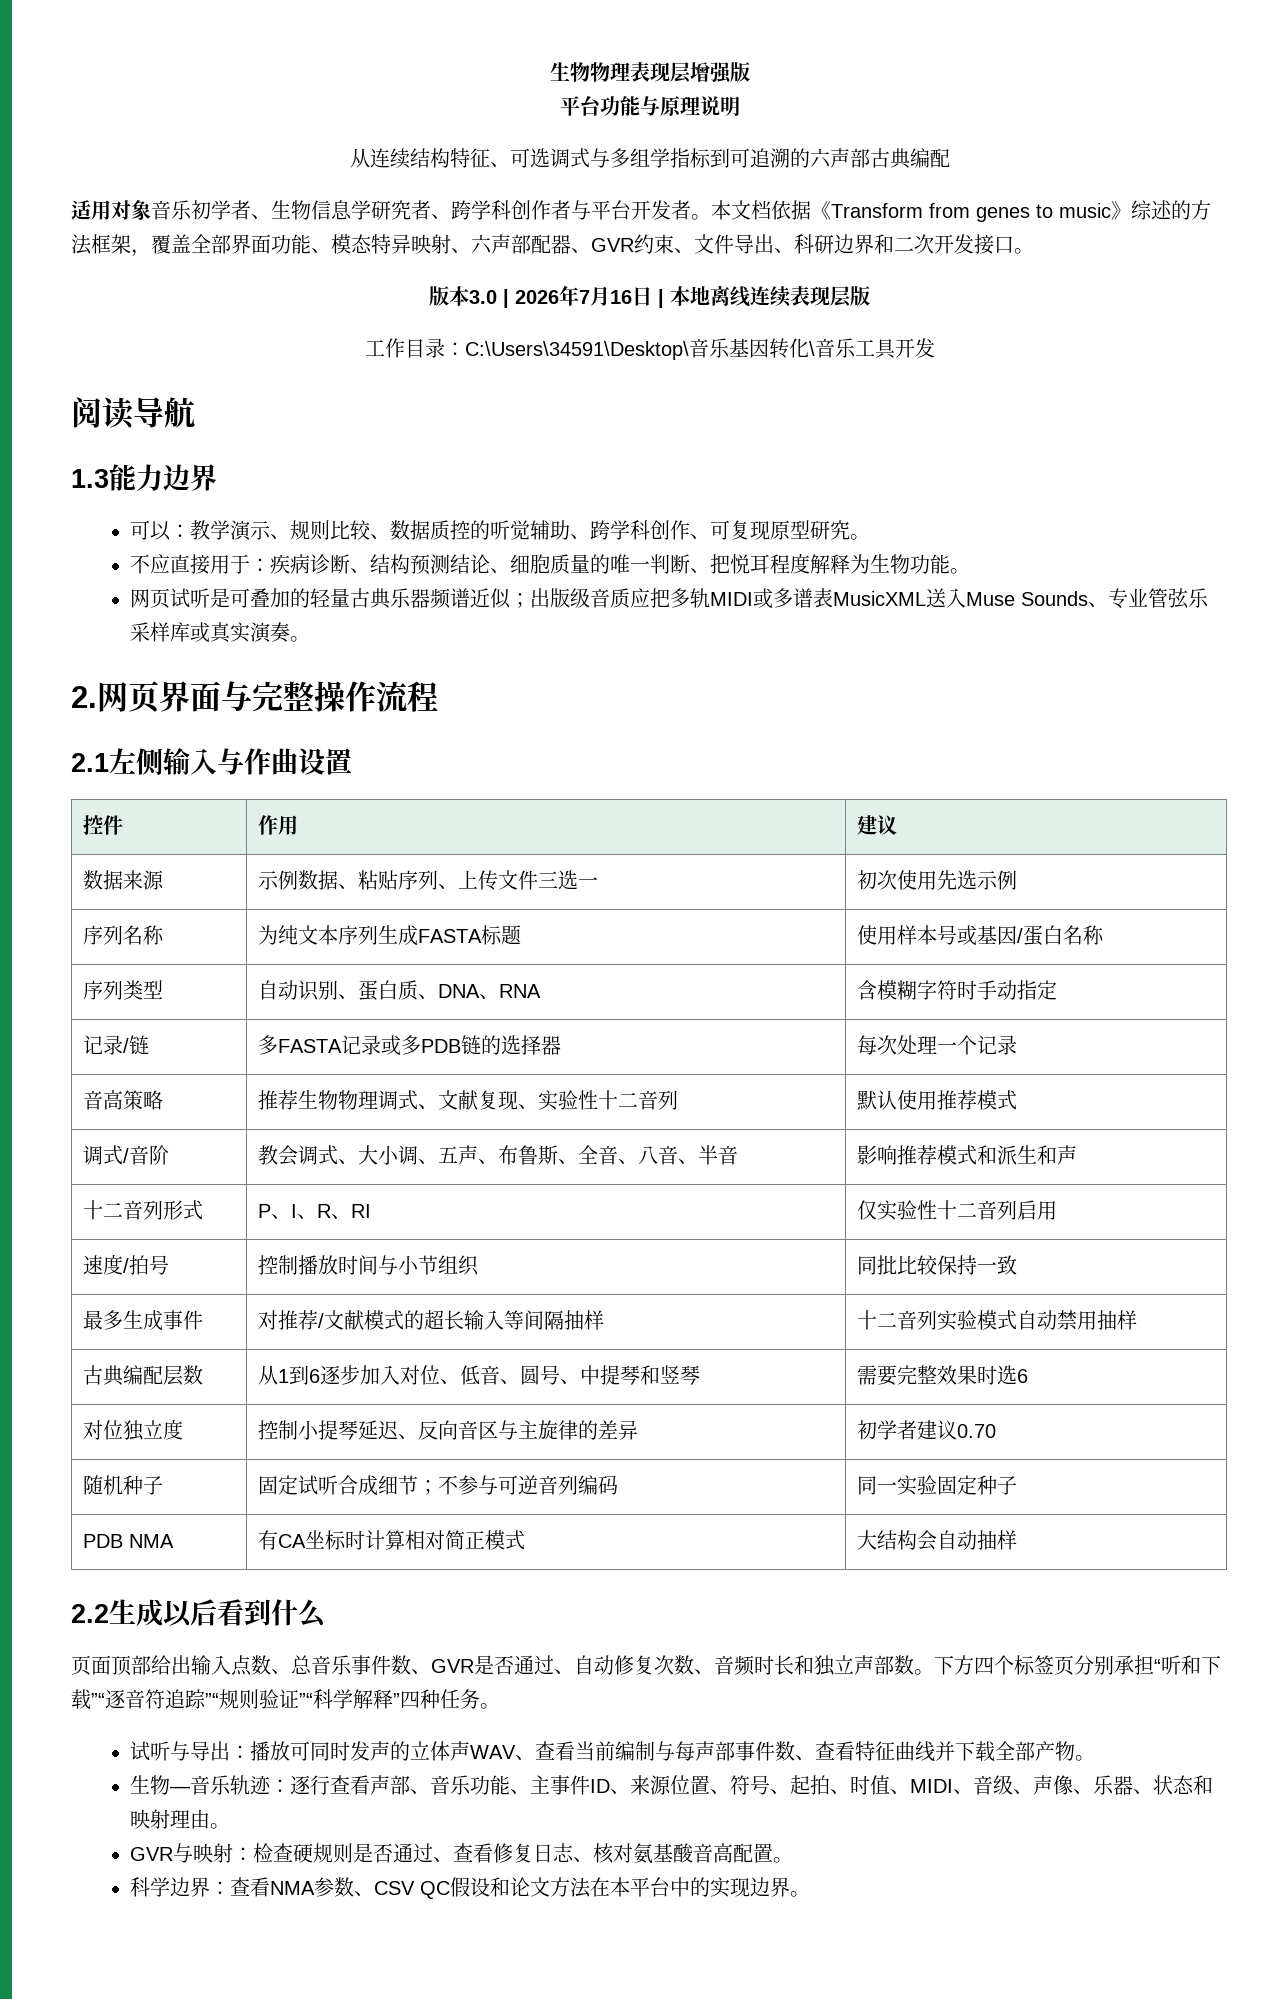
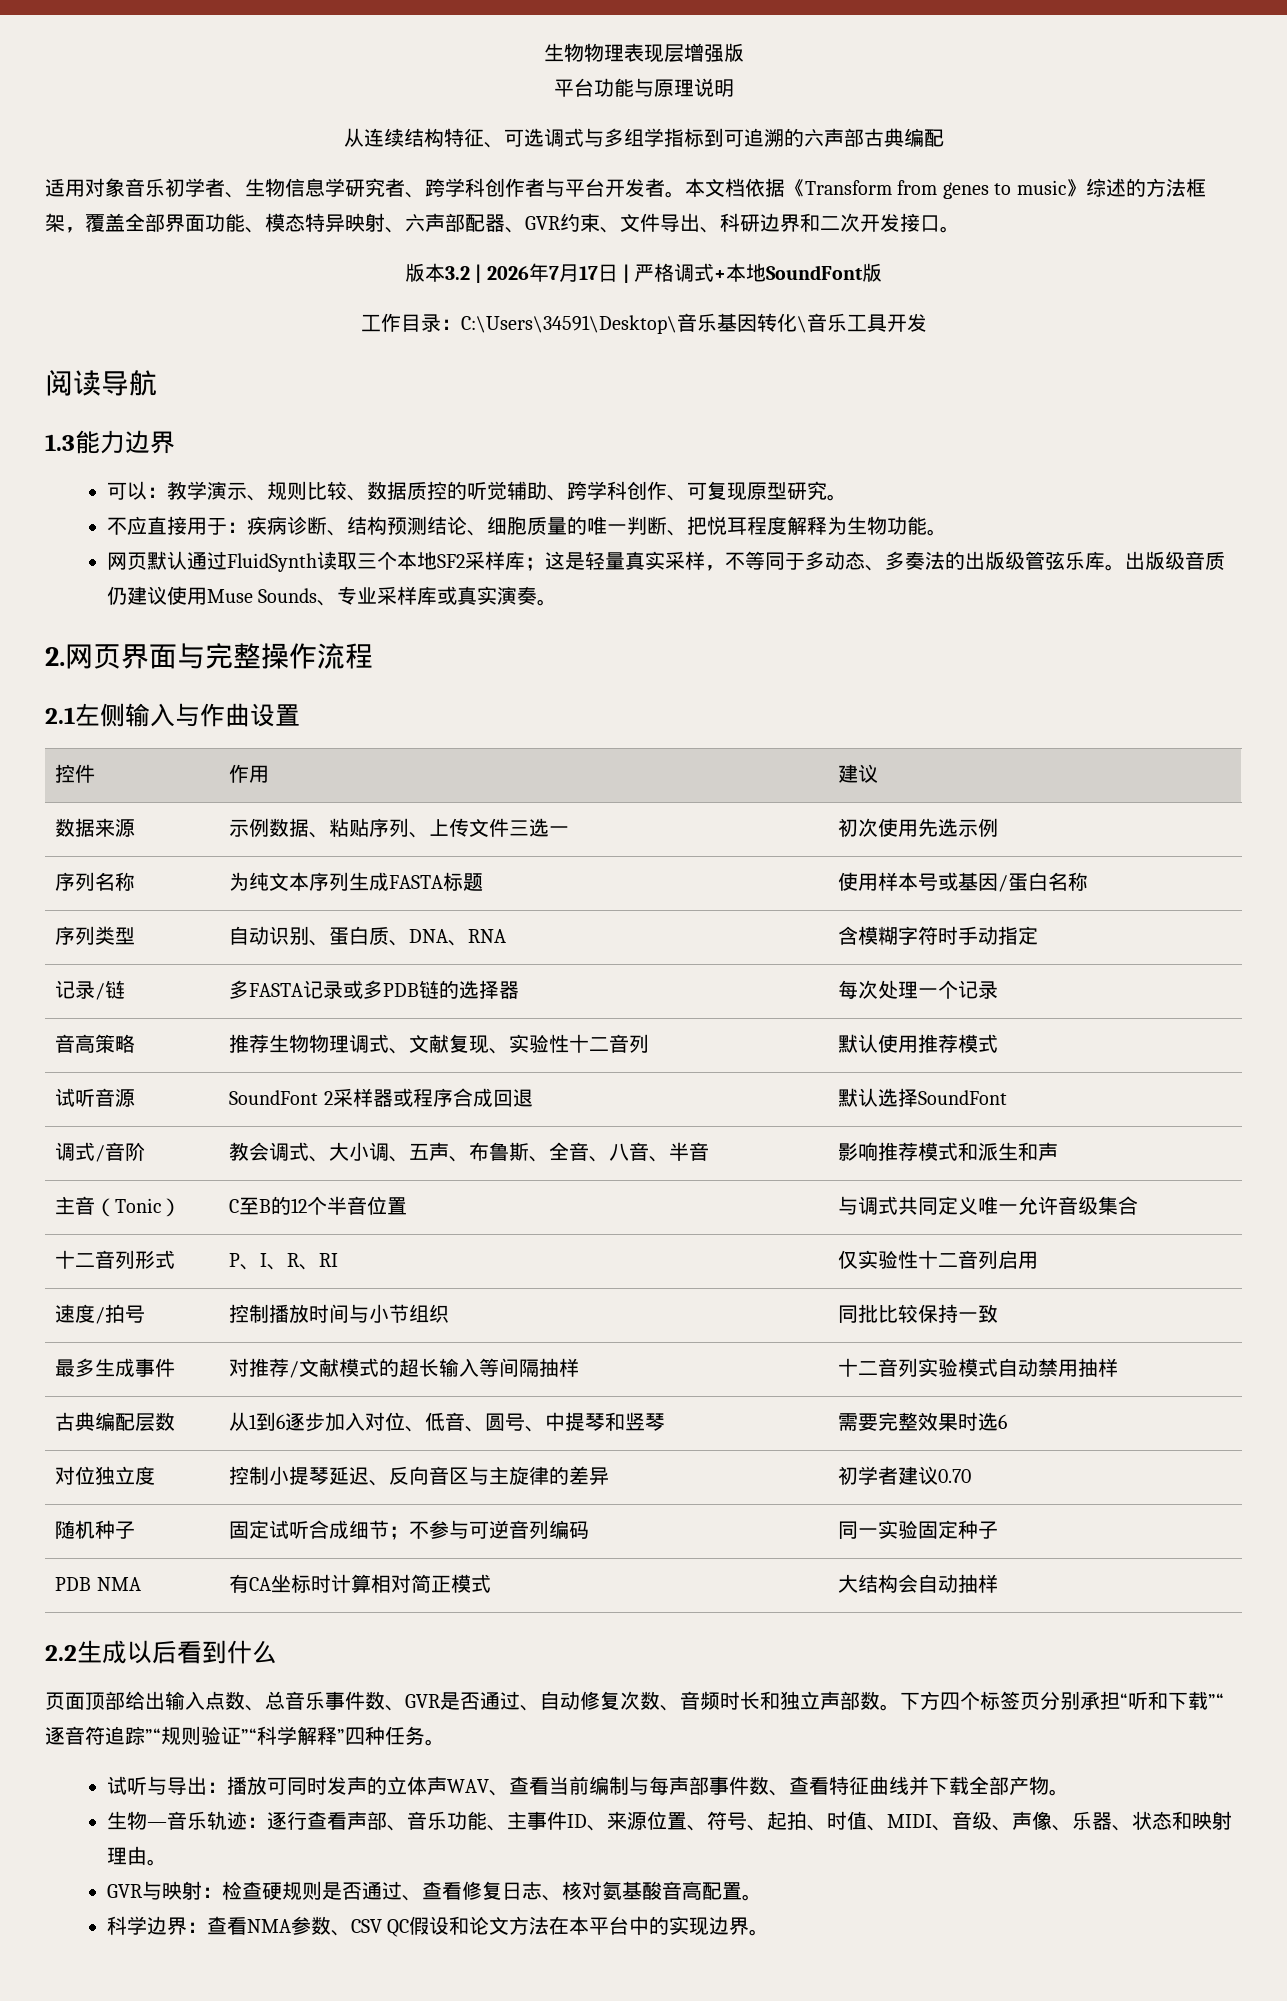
[469,290,497,304] 3.0 -> [444,266,470,280] 3.2
[610,286,851,308] 16日 | 本地离线连续表现层 -> [578,263,864,283] 17日 | 严格调式+本地SoundFont
[170,588,967,609] 试听是可叠加的轻量古典乐器频谱近似；出版级音质应把多轨MIDI或多谱表MusicXML送入 -> [146,551,1225,572] [106,586,207,605] 默认通过FluidSynth读取三个本地SF2采样库；这是轻量真实采样，不等同于多动态、多奏法的出版级管弦乐库。出版级音质仍建议使用
[1148,588,1210,609] 管弦乐 -> (378, 595) none
(1017, 1100) none -> [55,1088,136,1107] [229,1088,533,1107] [838,1088,1008,1107] // 试听音源 | SoundFont 2采样器或程序合成回退 | 默认选择SoundFont
(1077, 1155) none -> [55,1196,182,1217] [229,1196,408,1215] [838,1196,1139,1215] // 主音（Tonic） | C至B的12个半音位置 | 与调式共同定义唯一允许音级集合

